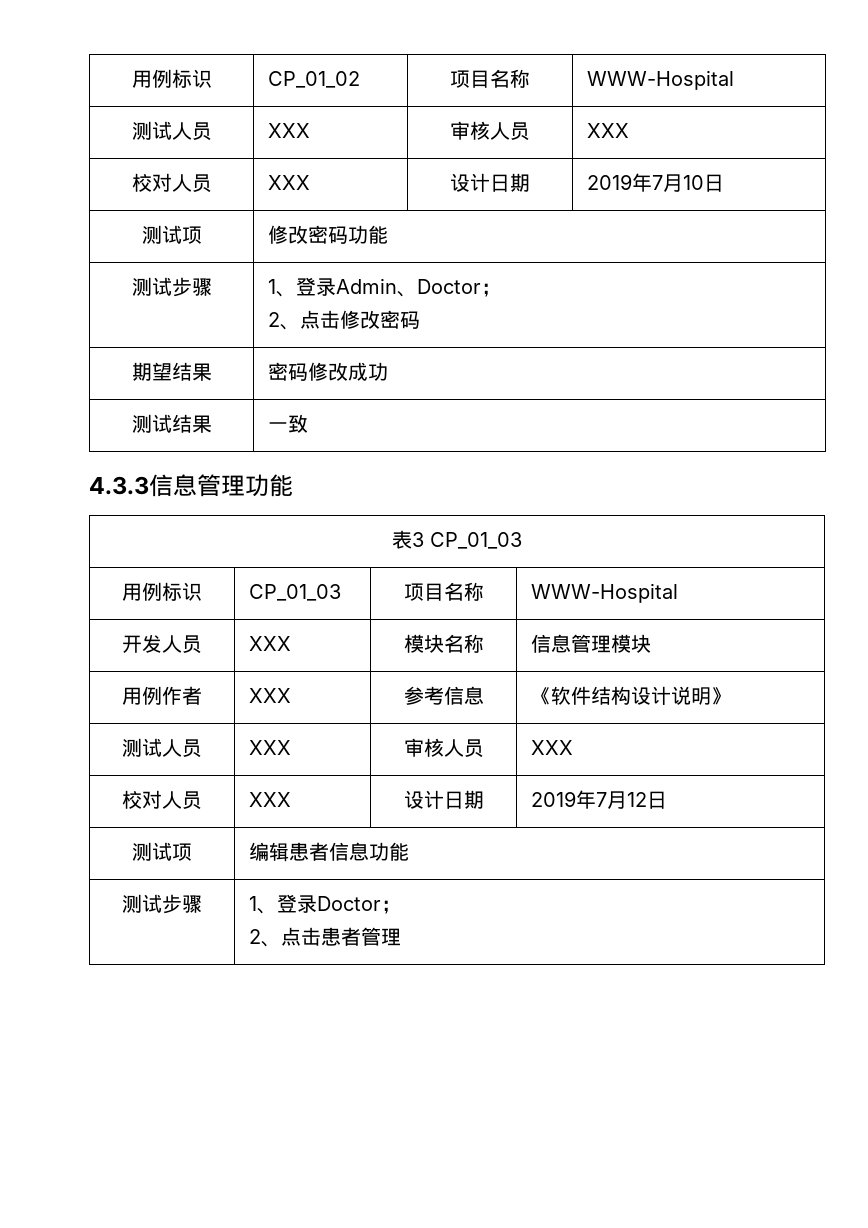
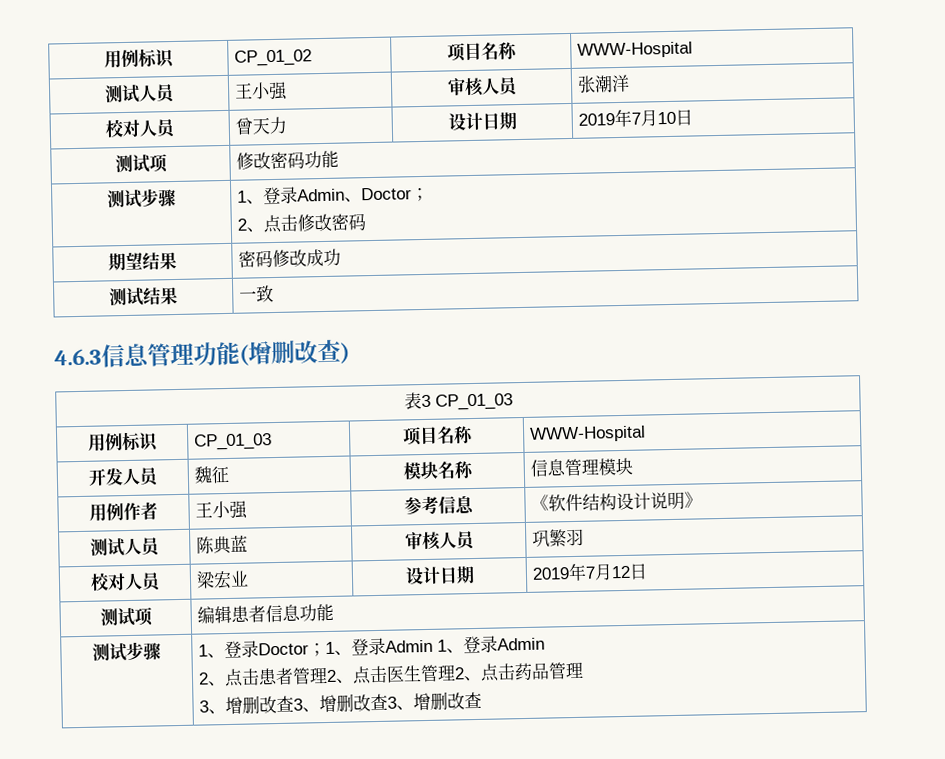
[268,123,311,138] [450,121,530,141] [587,123,630,138] [131,173,212,193] [268,175,311,190] XXX | 审核人员 | XXX // 校对人员 | XXX -> [234,81,289,101] [446,76,520,97] [577,74,631,93] [105,118,178,139] [235,116,288,135] 王小强 | 审核人员 | 张潮洋 // 校对人员 | 曾天力
[89,476,149,495] 4.3.3 -> [54,348,102,366] 4.6.3
(293, 485) none -> [239,339,350,366] (增删改查)
[249,636,292,651] XXX -> [194,465,231,484] 魏征
[249,688,292,703] XXX -> [195,500,249,519] 王小强
[249,740,292,755] [403,738,484,758] [531,740,574,755] [122,790,202,810] [249,792,292,807] XXX | 审核人员 | XXX // 校对人员 | XXX -> [196,534,249,555] [404,530,477,551] [532,528,585,548] [90,572,163,592] [196,570,250,590] 陈典蓝 | 审核人员 | 巩繁羽 // 校对人员 | 梁宏业
(402, 907) none -> [325,635,546,656] 1、登录Admin 1、登录Admin
(402, 937) none -> [326,661,585,685] [199,691,483,715] 2、点击医生管理2、点击药品管理 // 3、增删改查3、增删改查3、增删改查

